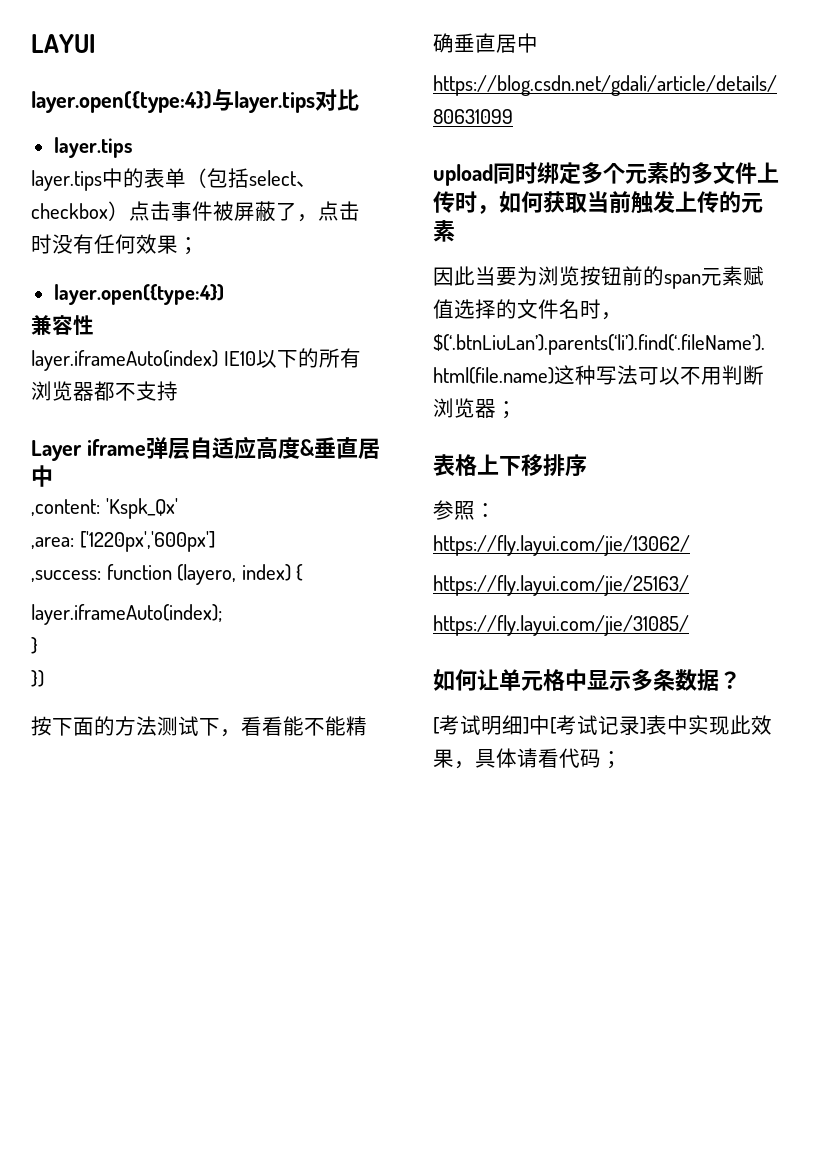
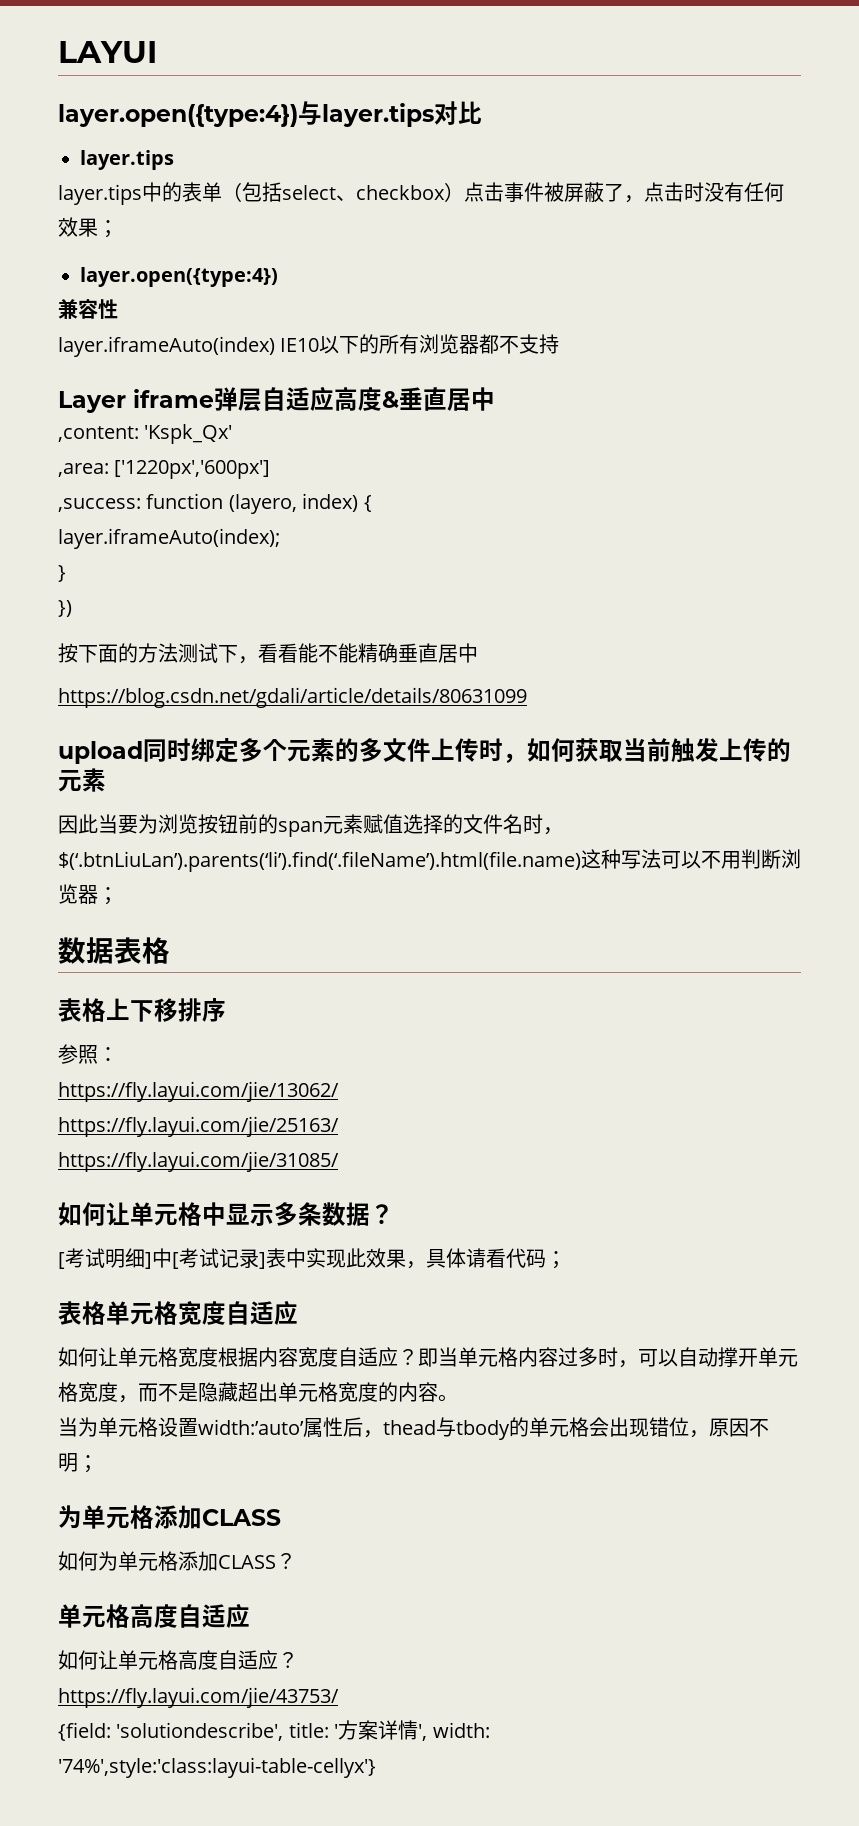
(517, 410) none -> [58,937,170,964] // 数据表格
(622, 760) none -> [58,1301,298,1325] [58,1347,798,1368] [58,1382,458,1403] [58,1417,769,1440] [58,1453,98,1473] [58,1505,281,1529] [58,1551,296,1571] [58,1604,250,1628] [58,1650,298,1670] [58,1687,339,1708] [58,1720,490,1741] [58,1757,376,1778] // 表格单元格宽度自适应 // 如何让单元格宽度根据内容宽度自适应？即当单元格内容过多时，可以自动撑开单元格宽度，而不是隐藏超出单元格宽度的内容。 // 当为单元格设置width:’auto’属性后，thead与tbody的单元格会出现错位，原因不明； // 为单元格添加CLASS // 如何为单元格添加CLASS？ // 单元格高度自适应 // 如何让单元格高度自适应？ // https://fly.layui.com/jie/43753/ // {field: 'solutiondescribe', title: '方案详情', width: '74%',style:'class:layui-table-cellyx'}

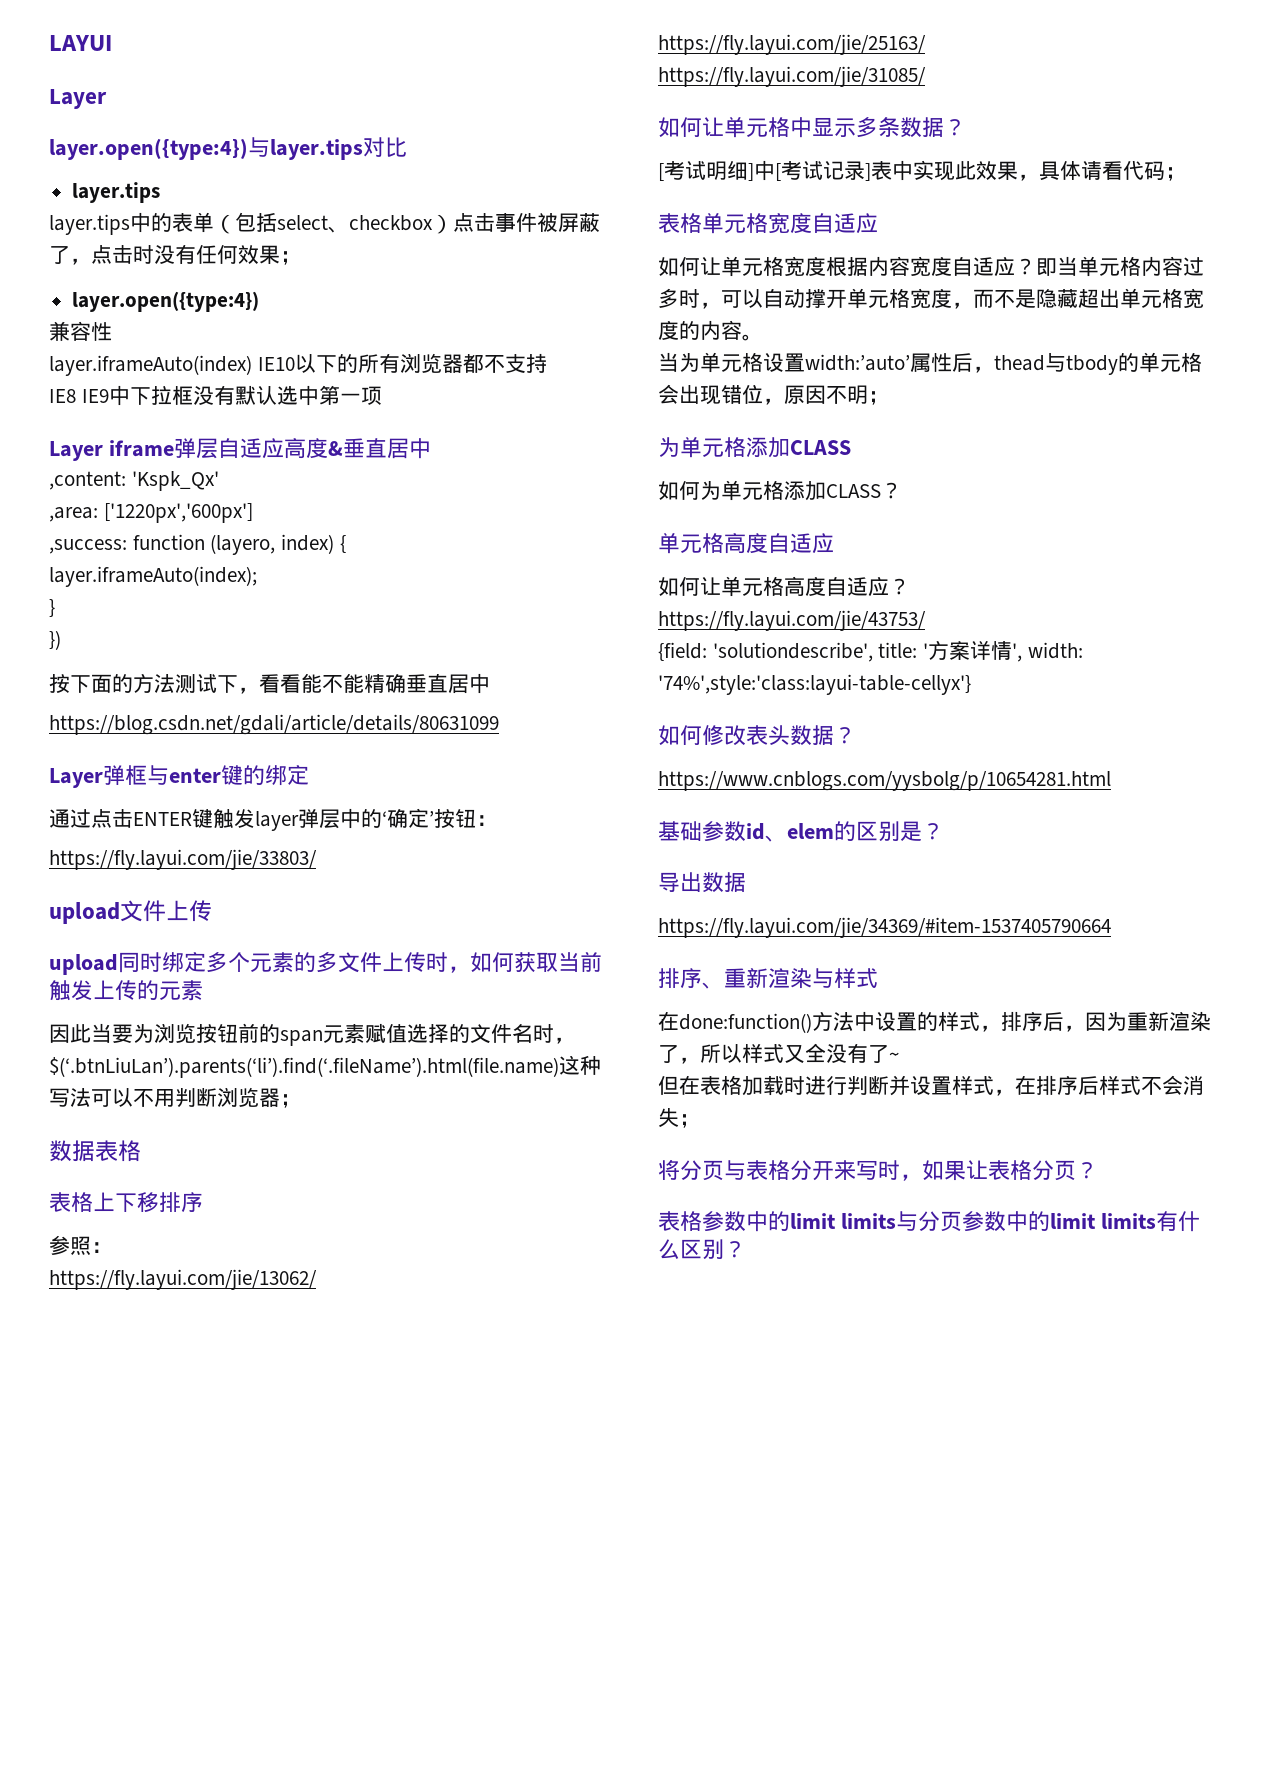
(157, 52) none -> [49,89,107,109] // Layer
(560, 344) none -> [49,385,382,406] // IE8 IE9中下拉框没有默认选中第一项
(527, 697) none -> [49,765,309,788] [49,808,497,831] [49,849,317,870] [49,900,212,924] // Layer弹框与enter键的绑定 // 通过点击ENTER键触发layer弹层中的‘确定’按钮： // https://fly.layui.com/jie/33803/ // upload文件上传
(376, 1767) none -> [658,725,856,746] [658,771,1111,791] [658,821,944,842] [658,872,746,893] [658,917,1111,938] [658,968,878,989] [658,1011,1211,1033] [658,1043,899,1064] [658,1075,1204,1096] [658,1108,700,1128] [658,1159,1098,1181] [658,1211,1200,1232] [658,1239,746,1260] // 如何修改表头数据？ // https://www.cnblogs.com/yysbolg/p/10654281.html // 基础参数id、elem的区别是？ // 导出数据 // https://fly.layui.com/jie/34369/#item-1537405790664 // 排序、重新渲染与样式 // 在done:function()方法中设置的样式，排序后，因为重新渲染了，所以样式又全没有了~ // 但在表格加载时进行判断并设置样式，在排序后样式不会消失； // 将分页与表格分开来写时，如果让表格分页？ // 表格参数中的limit limits与分页参数中的limit limits有什么区别？

